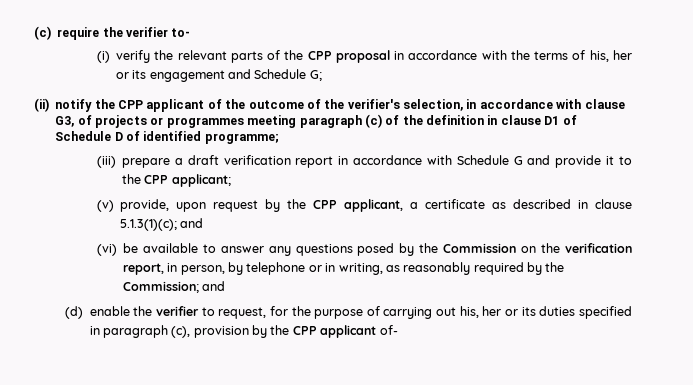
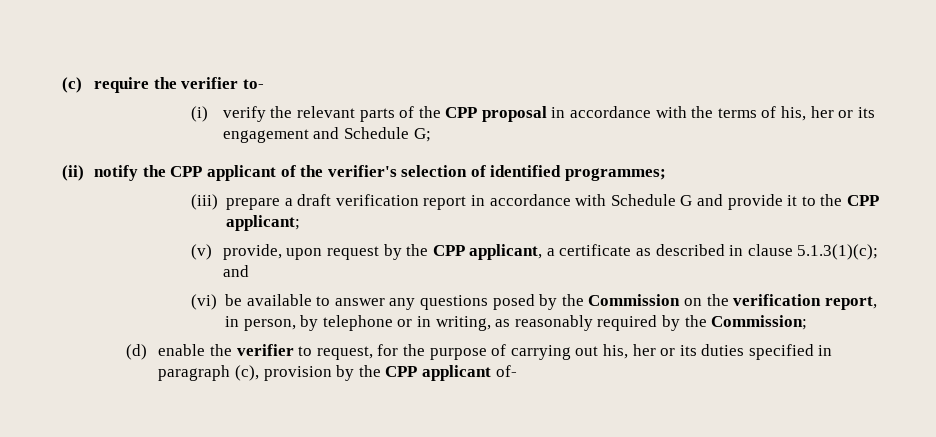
[248,99,625,111] [55,114,577,128] [55,131,123,141] outcome of the verifier's selection, in accordance with clause G3, of projects or programmes meeting paragraph (c) of the definition in clause D1 of Schedule D -> [327,165,468,177] verifier's selection
[204,133,279,144] programme; -> [565,168,667,181] programmes;
[202,281,226,291] and -> (808, 322) none

